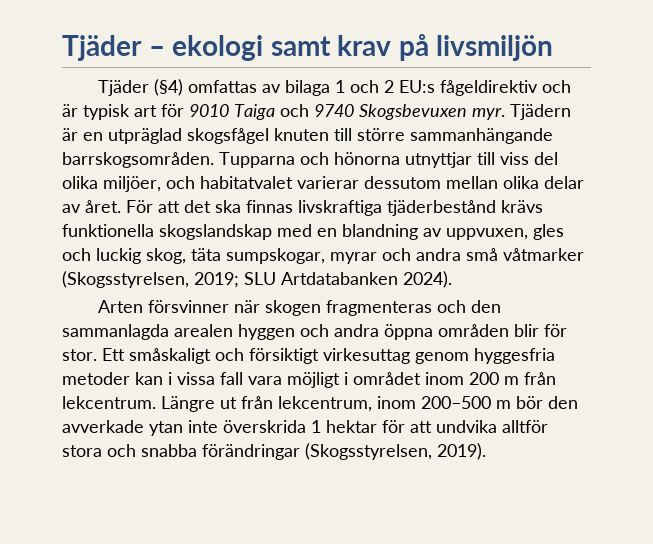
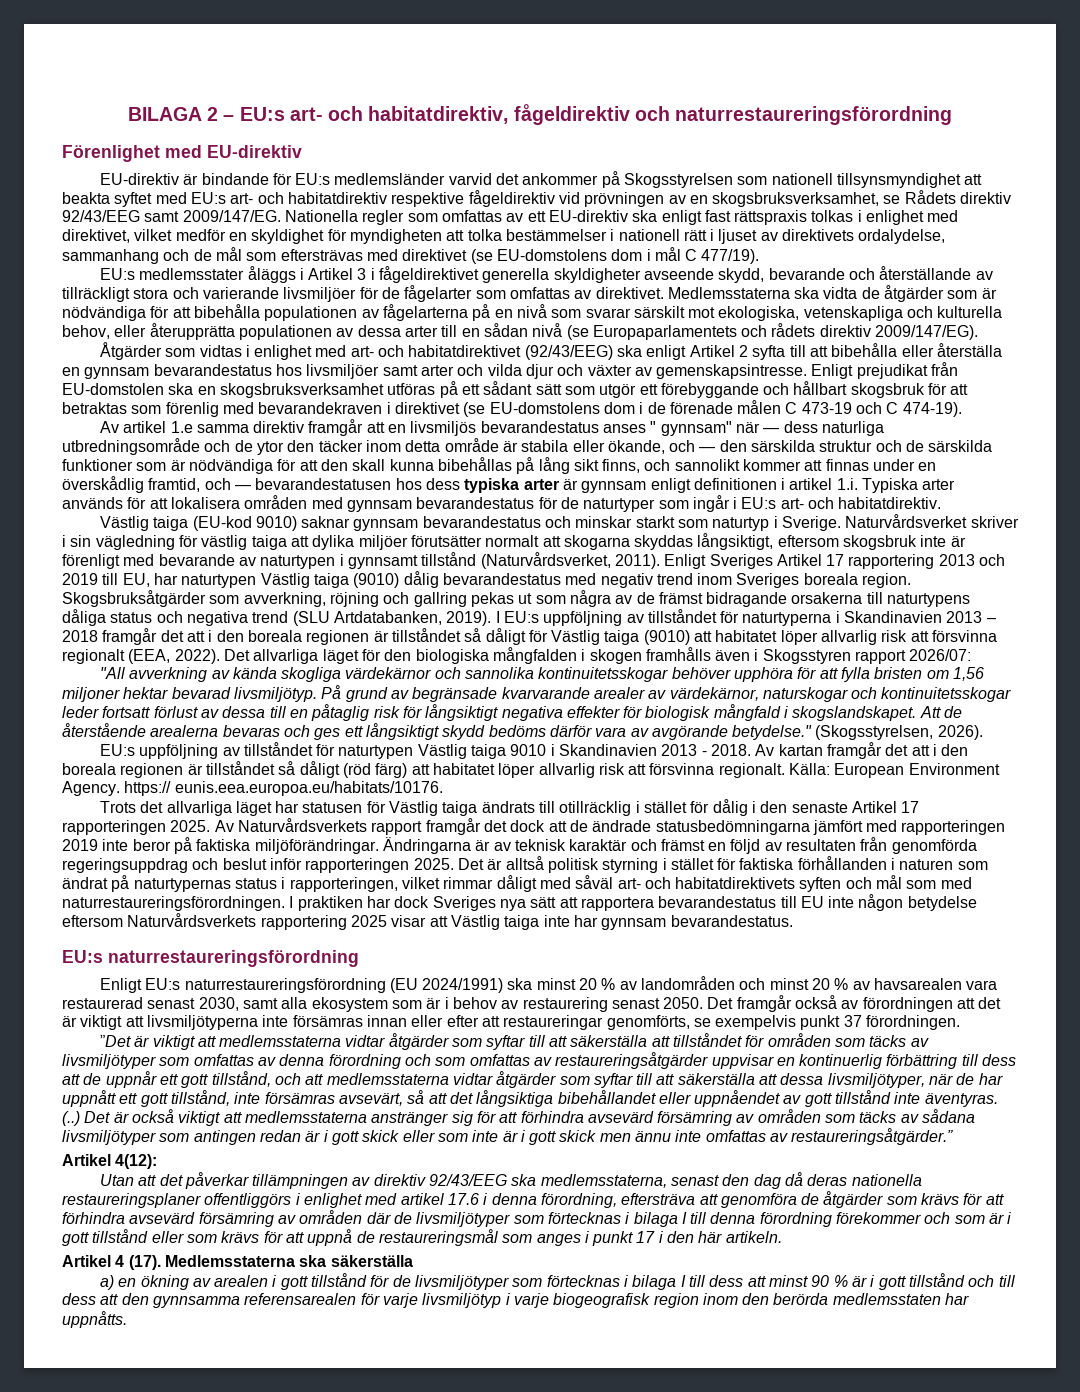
[62,34,554,61] [98,79,572,96] [62,104,571,120] [62,128,553,144] [62,152,558,168] [62,176,584,192] [62,200,543,216] [62,224,564,240] [62,248,584,264] [62,271,452,288] [98,300,502,316] [62,324,567,340] [62,348,555,364] [62,372,556,388] [62,396,578,412] [62,420,548,436] [62,443,486,460] Tjäder – ekologi samt krav på livsmiljön // Tjäder (§4) omfattas av bilaga 1 och 2 EU:s fågeldirektiv och är typisk art för 9010 Taiga och 9740 Skogsbevuxen myr. Tjädern är en utpräglad skogsfågel knuten till större sammanhängande barrskogsområden. Tupparna och hönorna utnyttjar till viss del olika miljöer, och habitatvalet varierar dessutom mellan olika delar av året. För att det ska finnas livskraftiga tjäderbestånd krävs funktionella skogslandskap med en blandning av uppvuxen, gles och luckig skog, täta sumpskogar, myrar och andra små våtmarker (Skogsstyrelsen, 2019; SLU Artdatabanken 2024). // Arten försvinner när skogen fragmenteras och den sammanlagda arealen hyggen och andra öppna områden blir för stor. Ett småskaligt och försiktigt virkesuttag genom hyggesfria metoder kan i vissa fall vara möjligt i området inom 200 m från lekcentrum. Längre ut från lekcentrum, inom 200–500 m bör den avverkade ytan inte överskrida 1 hektar för att undvika alltför stora och snabba förändringar (Skogsstyrelsen, 2019). -> [127,104,953,125] [62,145,302,162] [99,171,983,188] [62,190,1012,207] [62,210,959,225] [62,229,946,244] [62,247,760,264] [99,266,993,283] [62,285,997,302] [62,304,1003,321] [62,323,979,340] [99,342,1002,360] [62,362,959,379] [62,381,969,398] [62,400,962,417] [99,419,885,436] [62,438,993,455] [62,457,937,474] [62,476,956,493] [62,495,942,512] [99,514,1019,531] [62,533,966,550] [62,552,1006,569] [62,571,912,588] [62,590,971,607] [62,609,996,626] [62,628,998,645] [62,647,972,664] [99,667,985,682] [62,685,1012,702] [62,704,963,721] [62,723,983,740] [99,742,969,759] [62,761,1000,778] [62,781,443,796] [99,799,920,816] [62,818,1006,835] [62,837,977,854] [62,856,988,873] [62,875,972,892] [62,894,977,911] [62,913,793,930] [62,950,359,967] [99,976,998,993] [62,995,1002,1012] [62,1015,961,1030] [99,1033,929,1050] [62,1052,1017,1069] [62,1071,1003,1088] [62,1090,998,1107] [62,1109,976,1126] [62,1128,954,1145] [62,1154,158,1169] [99,1172,922,1189] [62,1191,1004,1208] [62,1210,1012,1227] [62,1229,782,1246] [62,1255,413,1270] [99,1273,1015,1290] [62,1293,970,1308] [62,1311,127,1328] BILAGA 2 – EU:s art- och habitatdirektiv, fågeldirektiv och naturrestaureringsförordning // Förenlighet med EU-direktiv // EU-direktiv är bindande för EU:s medlemsländer varvid det ankommer på Skogsstyrelsen som nationell tillsynsmyndighet att beakta syftet med EU:s art- och habitatdirektiv respektive fågeldirektiv vid prövningen av en skogsbruksverksamhet, se Rådets direktiv 92/43/EEG samt 2009/147/EG. Nationella regler som omfattas av ett EU-direktiv ska enligt fast rättspraxis tolkas i enlighet med direktivet, vilket medför en skyldighet för myndigheten att tolka bestämmelser i nationell rätt i ljuset av direktivets ordalydelse, sammanhang och de mål som eftersträvas med direktivet (se EU-domstolens dom i mål C 477/19). // EU:s medlemsstater åläggs i Artikel 3 i fågeldirektivet generella skyldigheter avseende skydd, bevarande och återställande av tillräckligt stora och varierande livsmiljöer för de fågelarter som omfattas av direktivet. Medlemsstaterna ska vidta de åtgärder som är nödvändiga för att bibehålla populationen av fågelarterna på en nivå som svarar särskilt mot ekologiska, vetenskapliga och kulturella behov, eller återupprätta populationen av dessa arter till en sådan nivå (se Europaparlamentets och rådets direktiv 2009/147/EG). // Åtgärder som vidtas i enlighet med art- och habitatdirektivet (92/43/EEG) ska enligt Artikel 2 syfta till att bibehålla eller återställa en gynnsam bevarandestatus hos livsmiljöer samt arter och vilda djur och växter av gemenskapsintresse. Enligt prejudikat från EU-domstolen ska en skogsbruksverksamhet utföras på ett sådant sätt som utgör ett förebyggande och hållbart skogsbruk för att betraktas som förenlig med bevarandekraven i direktivet (se EU-domstolens dom i de förenade målen C 473-19 och C 474-19). // Av artikel 1.e samma direktiv framgår att en livsmiljös bevarandestatus anses " gynnsam" när — dess naturliga utbredningsområde och de ytor den täcker inom detta område är stabila eller ökande, och — den särskilda struktur och de särskilda funktioner som är nödvändiga för att den skall kunna bibehållas på lång sikt finns, och sannolikt kommer att finnas under en överskådlig framtid, och — bevarandestatusen hos dess typiska arter är gynnsam enligt definitionen i artikel 1.i. Typiska arter används för att lokalisera områden med gynnsam bevarandestatus för de naturtyper som ingår i EU:s art- och habitatdirektiv. // Västlig taiga (EU-kod 9010) saknar gynnsam bevarandestatus och minskar starkt som naturtyp i Sverige. Naturvårdsverket skriver i sin vägledning för västlig taiga att dylika miljöer förutsätter normalt att skogarna skyddas långsiktigt, eftersom skogsbruk inte är förenligt med bevarande av naturtypen i gynnsamt tillstånd (Naturvårdsverket, 2011). Enligt Sveriges Artikel 17 rapportering 2013 och 2019 till EU, har naturtypen Västlig taiga (9010) dålig bevarandestatus med negativ trend inom Sveriges boreala region. Skogsbruksåtgärder som avverkning, röjning och gallring pekas ut som några av de främst bidragande orsakerna till naturtypens dåliga status och negativa trend (SLU Artdatabanken, 2019). I EU:s uppföljning av tillståndet för naturtyperna i Skandinavien 2013 – 2018 framgår det att i den boreala regionen är tillståndet så dåligt för Västlig taiga (9010) att habitatet löper allvarlig risk att försvinna regionalt (EEA, 2022). Det allvarliga läget för den biologiska mångfalden i skogen framhålls även i Skogsstyren rapport 2026/07: // "All avverkning av kända skogliga värdekärnor och sannolika kontinuitetsskogar behöver upphöra för att fylla bristen om 1,56 miljoner hektar bevarad livsmiljötyp. På grund av begränsade kvarvarande arealer av värdekärnor, naturskogar och kontinuitetsskogar leder fortsatt förlust av dessa till en påtaglig risk för långsiktigt negativa effekter för biologisk mångfald i skogslandskapet. Att de återstående arealerna bevaras och ges ett långsiktigt skydd bedöms därför vara av avgörande betydelse." (Skogsstyrelsen, 2026). // EU:s uppföljning av tillståndet för naturtypen Västlig taiga 9010 i Skandinavien 2013 - 2018. Av kartan framgår det att i den boreala regionen är tillståndet så dåligt (röd färg) att habitatet löper allvarlig risk att försvinna regionalt. Källa: European Environment Agency. https:// eunis.eea.europoa.eu/habitats/10176. // Trots det allvarliga läget har statusen för Västlig taiga ändrats till otillräcklig i stället för dålig i den senaste Artikel 17 rapporteringen 2025. Av Naturvårdsverkets rapport framgår det dock att de ändrade statusbedömningarna jämfört med rapporteringen 2019 inte beror på faktiska miljöförändringar. Ändringarna är av teknisk karaktär och främst en följd av resultaten från genomförda regeringsuppdrag och beslut inför rapporteringen 2025. Det är alltså politisk styrning i stället för faktiska förhållanden i naturen som ändrat på naturtypernas status i rapporteringen, vilket rimmar dåligt med såväl art- och habitatdirektivets syften och mål som med naturrestaureringsförordningen. I praktiken har dock Sveriges nya sätt att rapportera bevarandestatus till EU inte någon betydelse eftersom Naturvårdsverkets rapportering 2025 visar att Västlig taiga inte har gynnsam bevarandestatus. // EU:s naturrestaureringsförordning // Enligt EU:s naturrestaureringsförordning (EU 2024/1991) ska minst 20 % av landområden och minst 20 % av havsarealen vara restaurerad senast 2030, samt alla ekosystem som är i behov av restaurering senast 2050. Det framgår också av förordningen att det är viktigt att livsmiljötyperna inte försämras innan eller efter att restaureringar genomförts, se exempelvis punkt 37 förordningen. // ”Det är viktigt att medlemsstaterna vidtar åtgärder som syftar till att säkerställa att tillståndet för områden som täcks av livsmiljötyper som omfattas av denna förordning och som omfattas av restaureringsåtgärder uppvisar en kontinuerlig förbättring till dess att de uppnår ett gott tillstånd, och att medlemsstaterna vidtar åtgärder som syftar till att säkerställa att dessa livsmiljötyper, när de har uppnått ett gott tillstånd, inte försämras avsevärt, så att det långsiktiga bibehållandet eller uppnåendet av gott tillstånd inte äventyras. (..) Det är också viktigt att medlemsstaterna anstränger sig för att förhindra avsevärd försämring av områden som täcks av sådana livsmiljötyper som antingen redan är i gott skick eller som inte är i gott skick men ännu inte omfattas av restaureringsåtgärder.” // Artikel 4(12): // Utan att det påverkar tillämpningen av direktiv 92/43/EEG ska medlemsstaterna, senast den dag då deras nationella restaureringsplaner offentliggörs i enlighet med artikel 17.6 i denna förordning, eftersträva att genomföra de åtgärder som krävs för att förhindra avsevärd försämring av områden där de livsmiljötyper som förtecknas i bilaga I till denna förordning förekommer och som är i gott tillstånd eller som krävs för att uppnå de restaureringsmål som anges i punkt 17 i den här artikeln. // Artikel 4 (17). Medlemsstaterna ska säkerställa // a) en ökning av arealen i gott tillstånd för de livsmiljötyper som förtecknas i bilaga I till dess att minst 90 % är i gott tillstånd och till dess att den gynnsamma referensarealen för varje livsmiljötyp i varje biogeografisk region inom den berörda medlemsstaten har uppnåtts.

